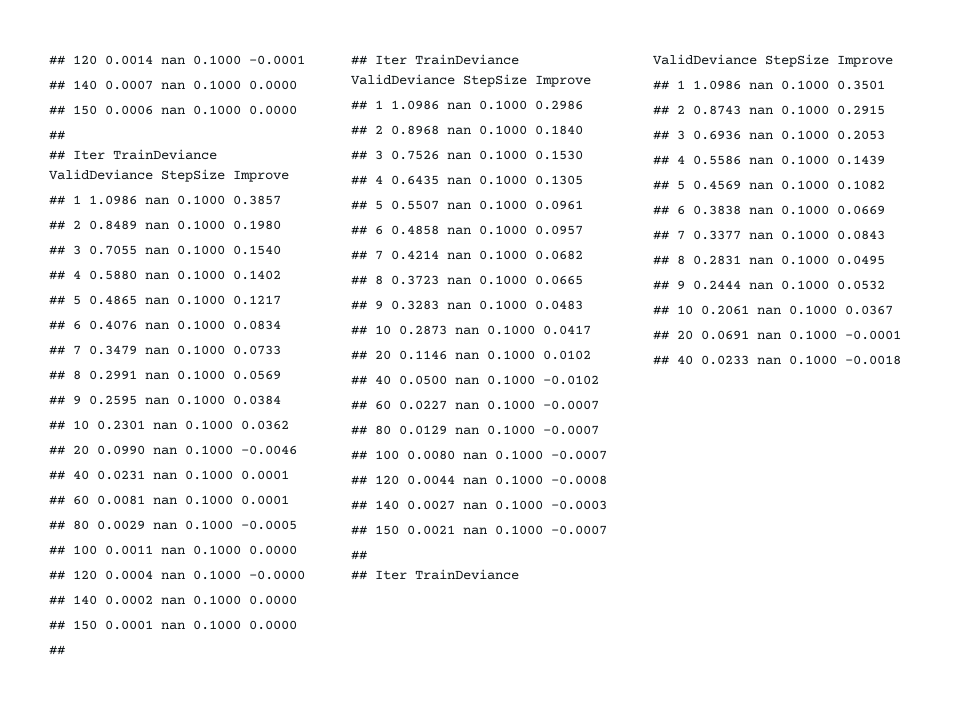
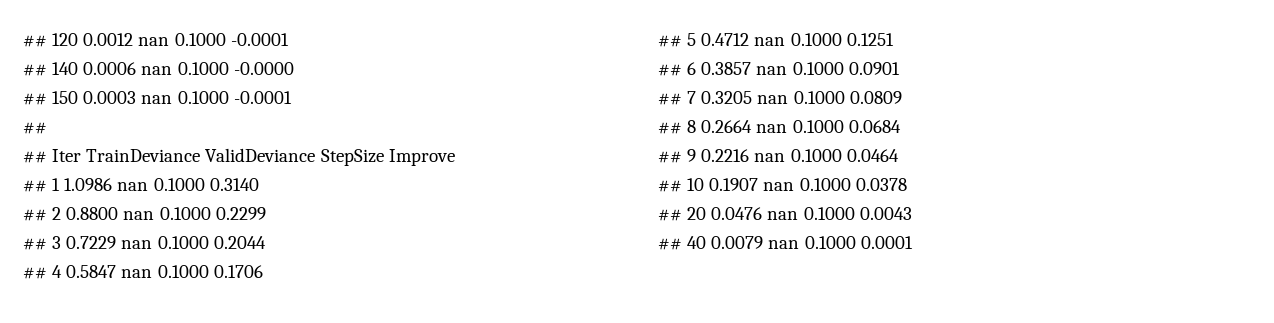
[49,55,153,65] ## 120 0.0014 -> [23,33,134,47] ## 120 0.0012
[105,80,297,90] [49,105,297,115] 0.0007 nan 0.1000 0.0000 // ## 150 0.0006 nan 0.1000 0.0000 -> [83,62,294,75] [23,91,292,105] 0.0006 nan 0.1000 -0.0000 // ## 150 0.0003 nan 0.1000 -0.0001
[233,195,281,205] [49,220,281,230] [49,245,281,255] [49,270,281,280] [49,295,281,305] [49,320,281,330] [49,345,281,355] [49,370,281,380] [49,395,281,405] [49,420,289,430] [49,445,297,455] [49,470,289,480] [49,495,289,505] [49,520,297,530] [49,545,297,555] [49,570,305,580] [49,595,297,605] [49,620,297,630] [49,645,65,655] [351,54,519,65] [351,74,591,87] [351,100,583,110] [351,125,583,135] [351,150,583,160] [351,175,583,185] [351,200,583,210] [351,225,583,235] [351,250,583,260] [351,275,583,285] [351,300,583,310] [351,325,591,335] [351,350,591,360] [351,375,599,385] [351,400,599,410] [351,425,599,435] [351,450,607,460] [351,475,607,485] [351,500,607,510] [351,525,607,535] [351,550,367,560] [351,569,519,580] [653,54,893,67] [653,80,885,90] [653,105,885,115] [653,130,885,140] [653,155,885,165] [653,180,885,190] [653,205,885,215] [653,230,885,240] [653,255,885,265] [653,280,885,290] [653,305,893,315] [653,330,901,340] [653,355,901,365] 0.3857 // ## 2 0.8489 nan 0.1000 0.1980 // ## 3 0.7055 nan 0.1000 0.1540 // ## 4 0.5880 nan 0.1000 0.1402 // ## 5 0.4865 nan 0.1000 0.1217 // ## 6 0.4076 nan 0.1000 0.0834 // ## 7 0.3479 nan 0.1000 0.0733 // ## 8 0.2991 nan 0.1000 0.0569 // ## 9 0.2595 nan 0.1000 0.0384 // ## 10 0.2301 nan 0.1000 0.0362 // ## 20 0.0990 nan 0.1000 -0.0046 // ## 40 0.0231 nan 0.1000 0.0001 // ## 60 0.0081 nan 0.1000 0.0001 // ## 80 0.0029 nan 0.1000 -0.0005 // ## 100 0.0011 nan 0.1000 0.0000 // ## 120 0.0004 nan 0.1000 -0.0000 // ## 140 0.0002 nan 0.1000 0.0000 // ## 150 0.0001 nan 0.1000 0.0000 // ## // ## Iter TrainDeviance ValidDeviance StepSize Improve // ## 1 1.0986 nan 0.1000 0.2986 // ## 2 0.8968 nan 0.1000 0.1840 // ## 3 0.7526 nan 0.1000 0.1530 // ## 4 0.6435 nan 0.1000 0.1305 // ## 5 0.5507 nan 0.1000 0.0961 // ## 6 0.4858 nan 0.1000 0.0957 // ## 7 0.4214 nan 0.1000 0.0682 // ## 8 0.3723 nan 0.1000 0.0665 // ## 9 0.3283 nan 0.1000 0.0483 // ## 10 0.2873 nan 0.1000 0.0417 // ## 20 0.1146 nan 0.1000 0.0102 // ## 40 0.0500 nan 0.1000 -0.0102 // ## 60 0.0227 nan 0.1000 -0.0007 // ## 80 0.0129 nan 0.1000 -0.0007 // ## 100 0.0080 nan 0.1000 -0.0007 // ## 120 0.0044 nan 0.1000 -0.0008 // ## 140 0.0027 nan 0.1000 -0.0003 // ## 150 0.0021 nan 0.1000 -0.0007 // ## // ## Iter TrainDeviance ValidDeviance StepSize Improve // ## 1 1.0986 nan 0.1000 0.3501 // ## 2 0.8743 nan 0.1000 0.2915 // ## 3 0.6936 nan 0.1000 0.2053 // ## 4 0.5586 nan 0.1000 0.1439 // ## 5 0.4569 nan 0.1000 0.1082 // ## 6 0.3838 nan 0.1000 0.0669 // ## 7 0.3377 nan 0.1000 0.0843 // ## 8 0.2831 nan 0.1000 0.0495 // ## 9 0.2444 nan 0.1000 0.0532 // ## 10 0.2061 nan 0.1000 0.0367 // ## 20 0.0691 nan 0.1000 -0.0001 // ## 40 0.0233 nan 0.1000 -0.0018 -> [209,178,259,191] [23,207,266,221] [23,236,266,250] [23,265,263,279] [658,33,894,47] [658,62,900,76] [658,91,902,105] [658,120,901,134] [658,149,899,163] [658,178,907,192] [658,207,912,221] [658,236,913,250] 0.3140 // ## 2 0.8800 nan 0.1000 0.2299 // ## 3 0.7229 nan 0.1000 0.2044 // ## 4 0.5847 nan 0.1000 0.1706 // ## 5 0.4712 nan 0.1000 0.1251 // ## 6 0.3857 nan 0.1000 0.0901 // ## 7 0.3205 nan 0.1000 0.0809 // ## 8 0.2664 nan 0.1000 0.0684 // ## 9 0.2216 nan 0.1000 0.0464 // ## 10 0.1907 nan 0.1000 0.0378 // ## 20 0.0476 nan 0.1000 0.0043 // ## 40 0.0079 nan 0.1000 0.0001

